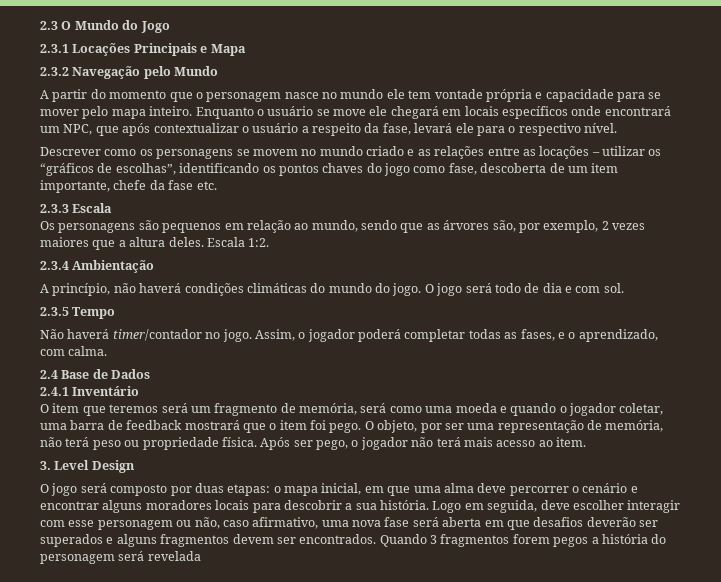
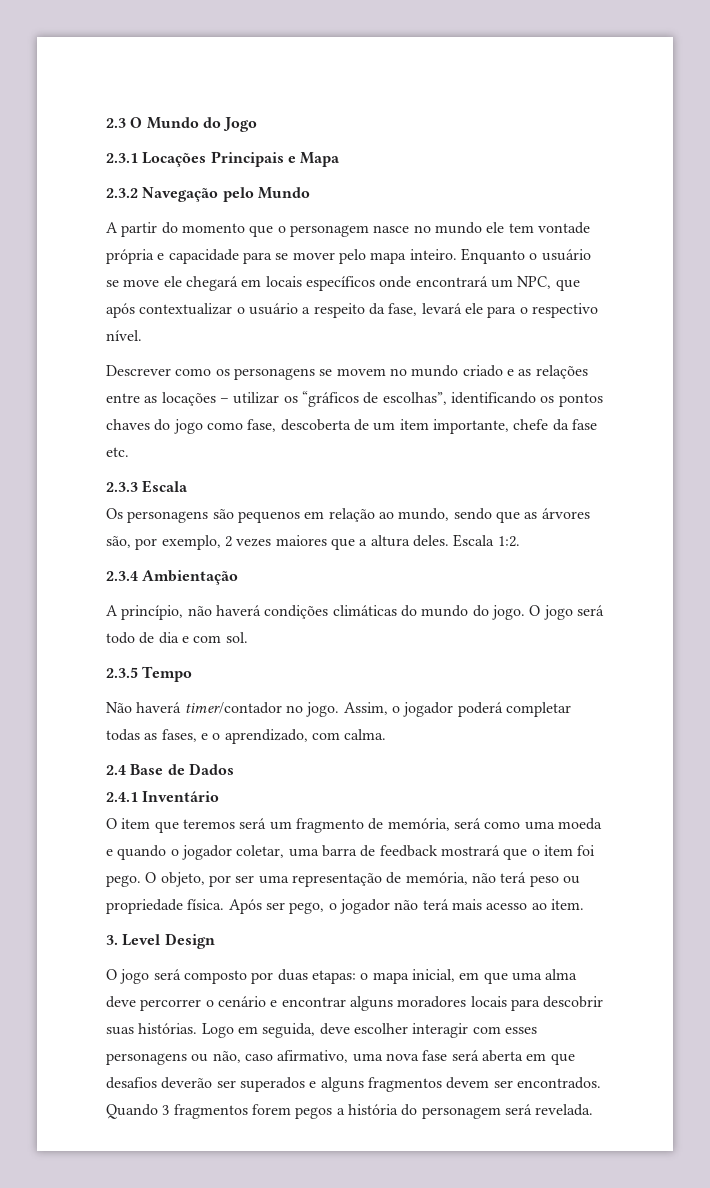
[345,500,429,510] a sua história. -> [106,1023,198,1035] suas histórias.
[68,520,173,530] esse personagem -> [504,1027,537,1034] [106,1053,187,1065] esses personagens
[147,551,201,561] revelada -> [535,1104,594,1116] revelada.

